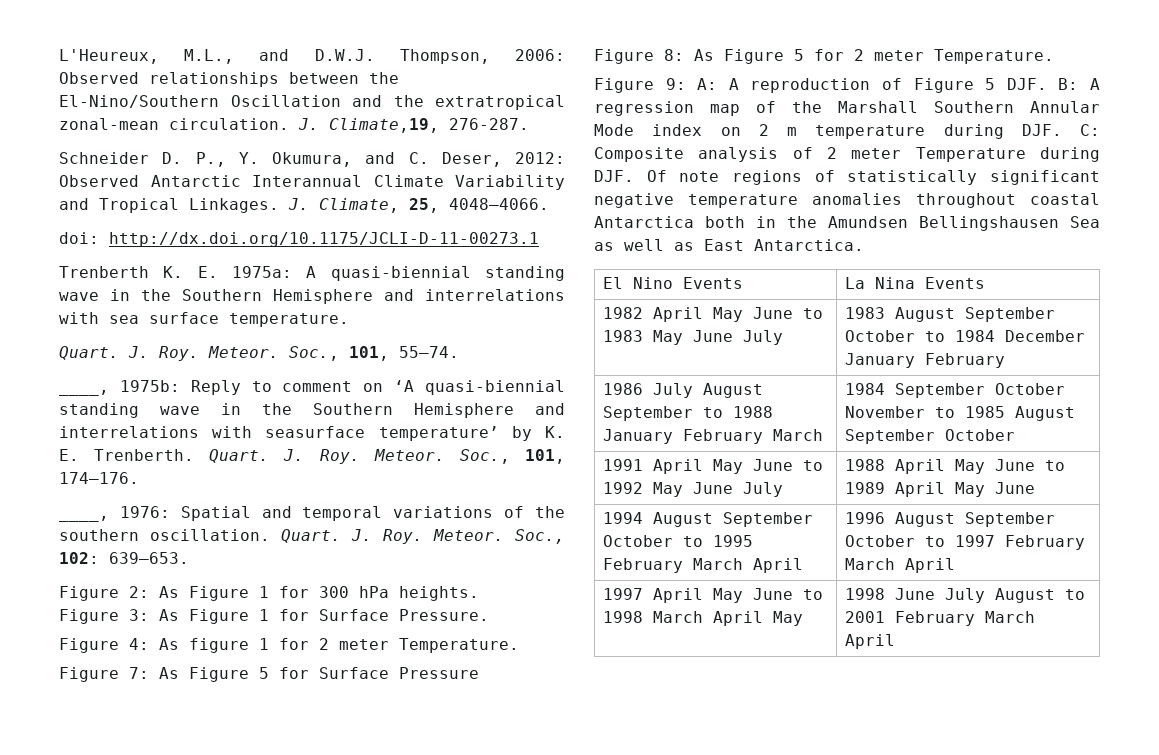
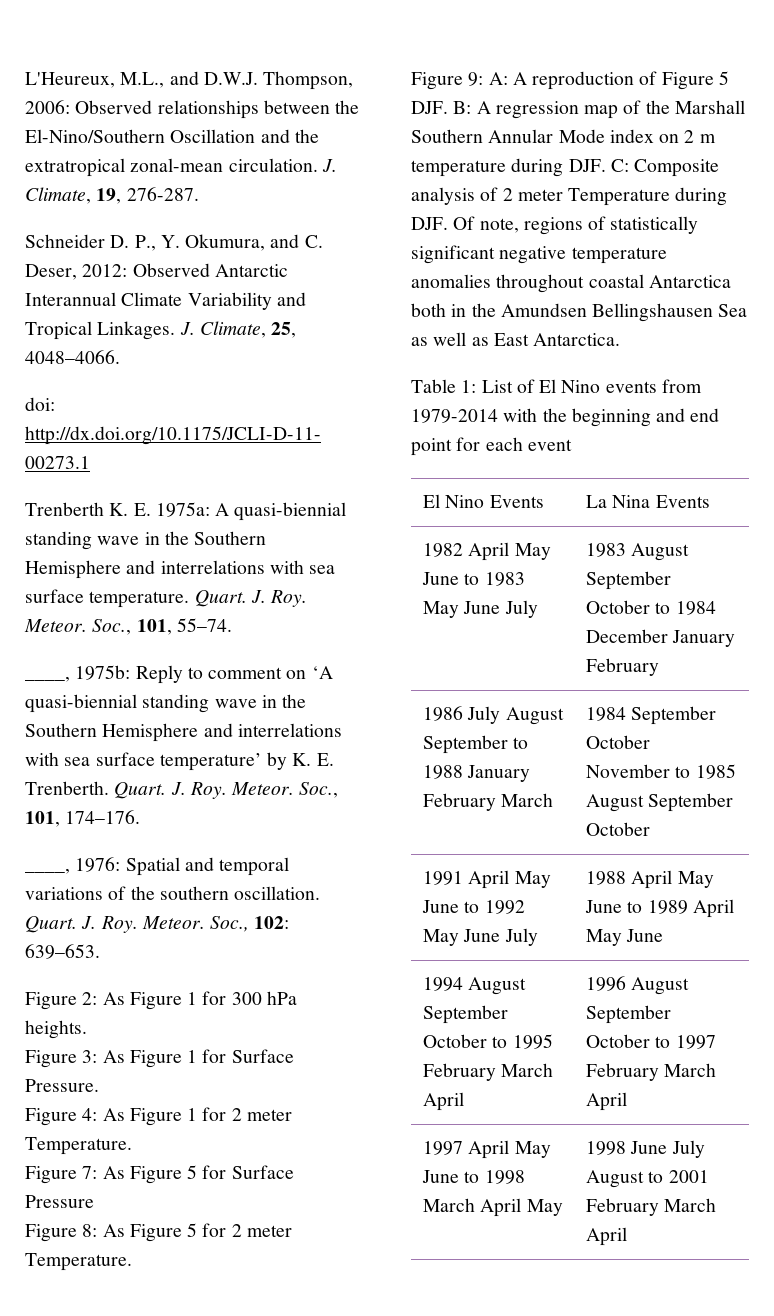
[329,118,439,133] Climate,19, -> [25,187,122,204] Climate, 19,
(349, 320) // -> (190, 599) none
[265,426,366,438] seasurface -> [64,752,155,766] sea surface
[189,638,249,653] figure -> [129,1108,182,1126] Figure
[679,171,720,182] note -> [479,218,519,233] note,
(864, 245) none -> [411,379,702,393] [411,408,720,427] [411,437,572,456] // Table 1: List of El Nino events from 1979-2014 with the beginning and end point for each event

